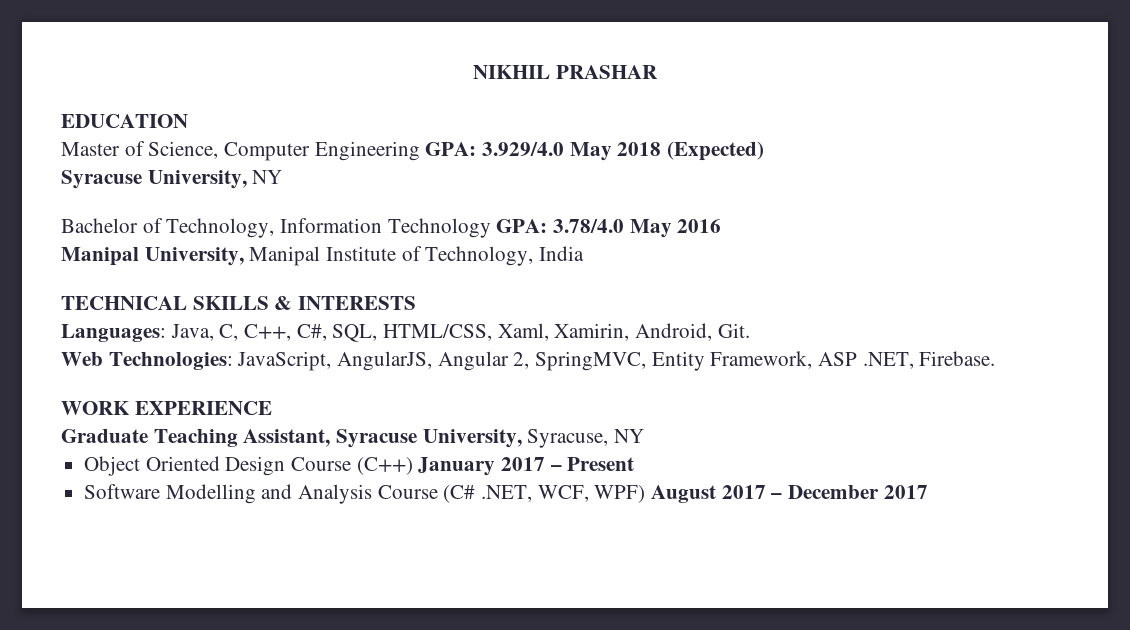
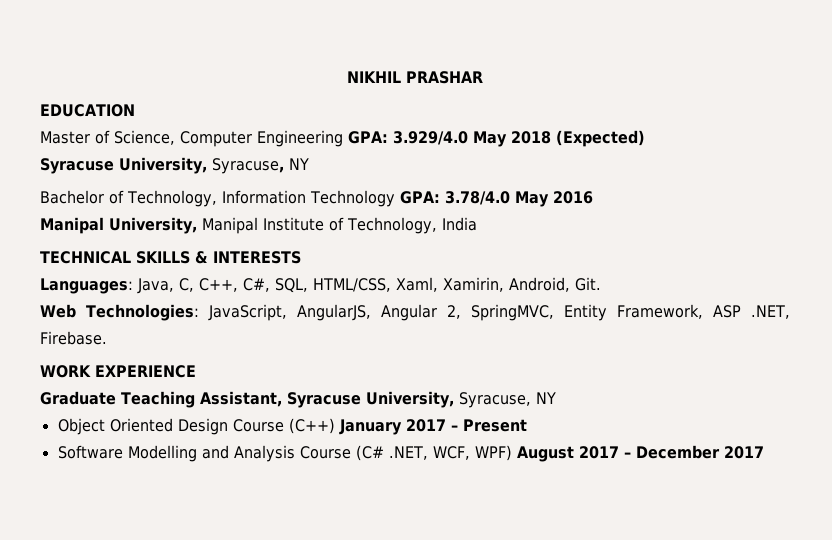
(247, 179) none -> [211,158,284,174] Syracuse,

